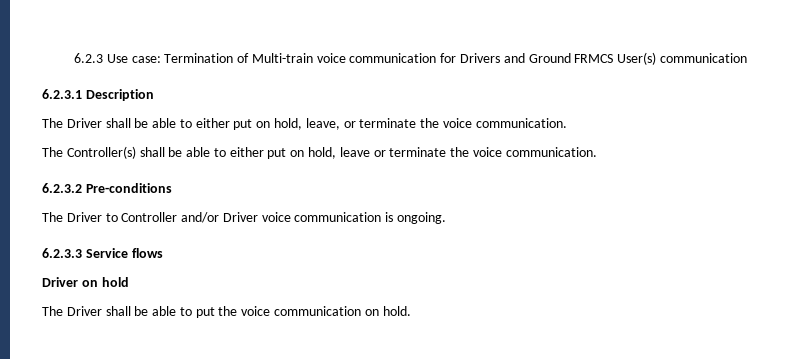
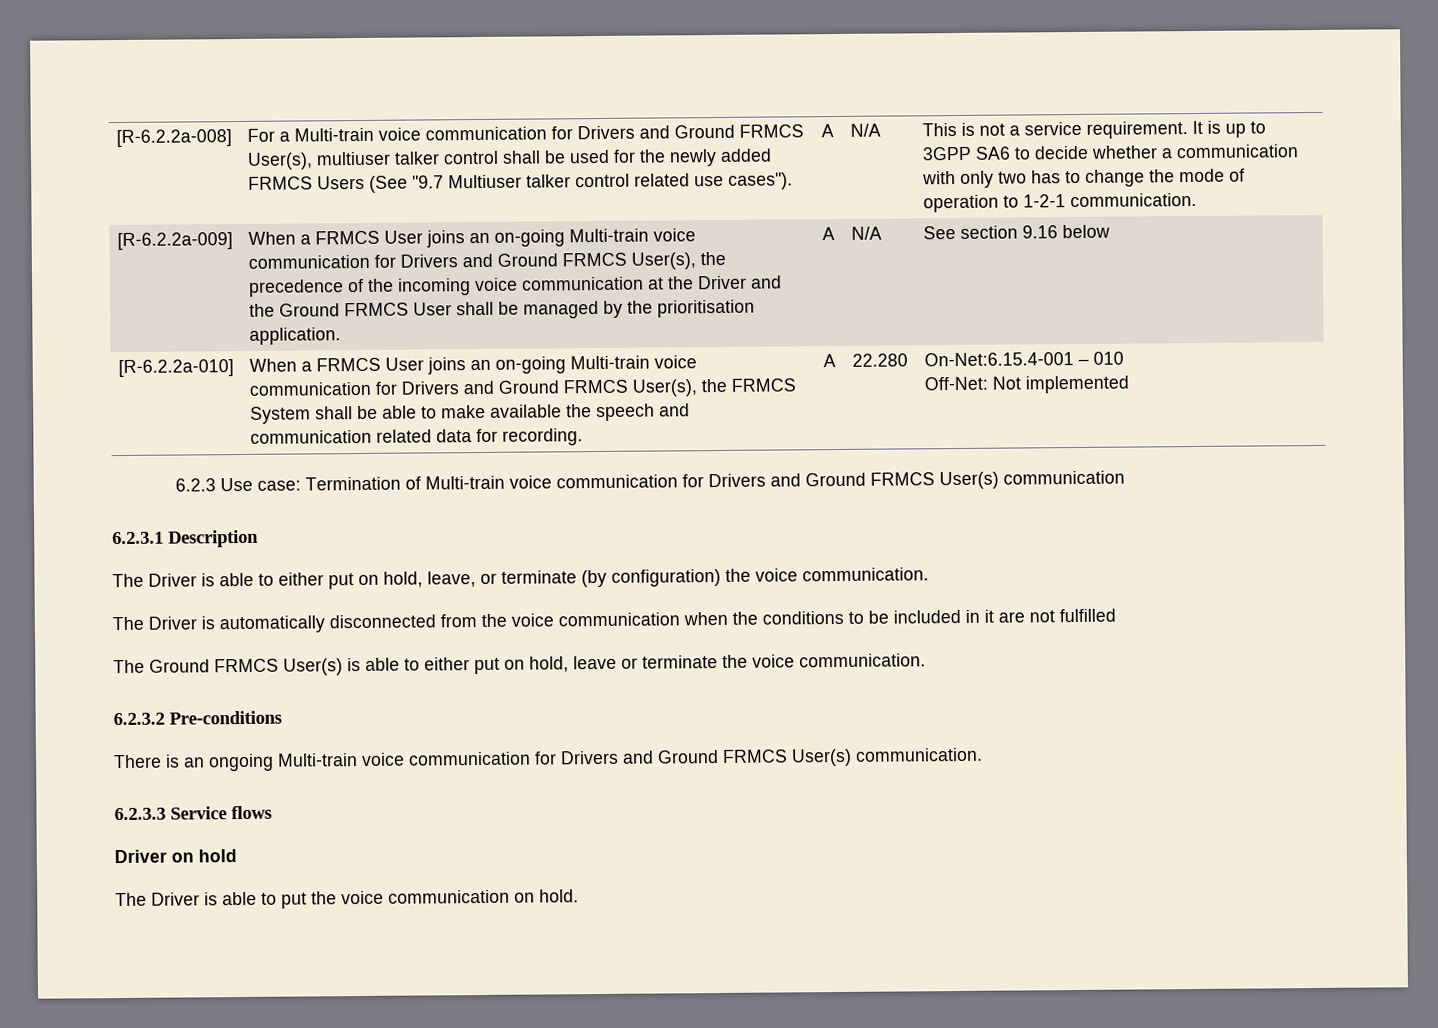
(73, 58) none -> [115,129,232,148] [246,124,804,142] [246,148,772,170] [247,172,793,193] [820,124,834,138] [849,123,881,137] [921,120,1266,139] [921,144,1299,161] [921,168,1245,188] [922,192,1197,213] [116,232,233,251] [247,228,696,248] [247,251,726,270] [248,275,782,297] [248,299,755,319] [248,327,341,345] [821,227,835,241] [850,226,882,240] [922,224,1110,240] [117,359,234,378] [248,355,697,375] [248,378,796,397] [249,403,690,424] [249,428,583,446] [822,354,836,368] [851,353,908,367] [923,351,1124,367] [923,375,1129,394] [R-6.2.2a-008] | For a Multi-train voice communication for Drivers and Ground FRMCS User(s), multiuser talker control shall be used for the newly added FRMCS Users (See "9.7 Multiuser talker control related use cases"). | A | N/A | This is not a service requirement. It is up to 3GPP SA6 to decide whether a communication with only two has to change the mode of operation to 1-2-1 communication. // [R-6.2.2a-009] | When a FRMCS User joins an on-going Multi-train voice communication for Drivers and Ground FRMCS User(s), the precedence of the incoming voice communication at the Driver and the Ground FRMCS User shall be managed by the prioritisation application. | A | N/A | See section 9.16 below // [R-6.2.2a-010] | When a FRMCS User joins an on-going Multi-train voice communication for Drivers and Ground FRMCS User(s), the FRMCS System shall be able to make available the speech and communication related data for recording. | A | 22.280 | On-Net:6.15.4-001 – 010 // Off-Net: Not implemented //
[105,118,149,128] shall be -> [201,573,215,587] is
(417, 123) none -> [581,568,721,588] (by configuration)
[66,146,183,159] Controller(s) shall be -> [148,608,1116,634] [113,658,361,676] Driver is automatically disconnected from the voice communication when the conditions to be included in it are not fulfilled // The Ground FRMCS User(s) is
[42,212,447,224] The Driver to Controller and/or Driver voice communication is ongoing. -> [113,747,983,772] There is an ongoing Multi-train voice communication for Drivers and Ground FRMCS User(s) communication.
[105,306,149,316] shall be -> [204,892,218,906] is

